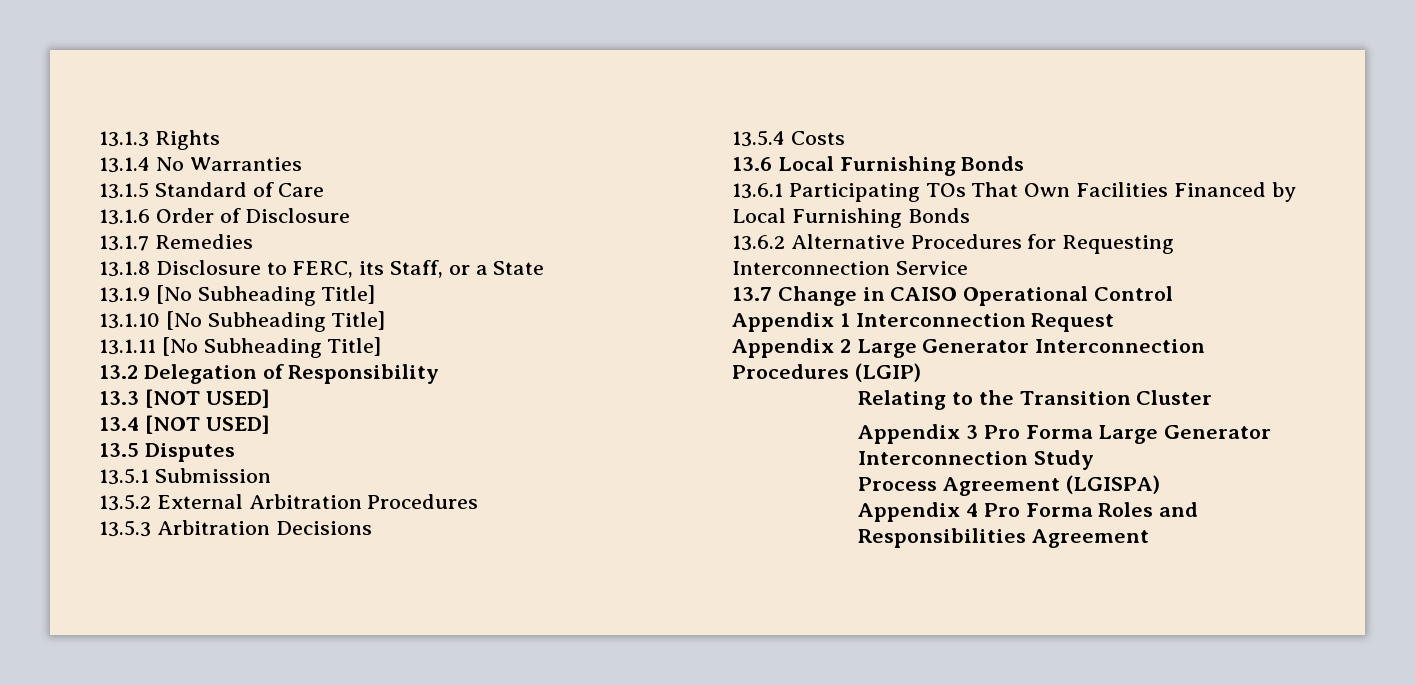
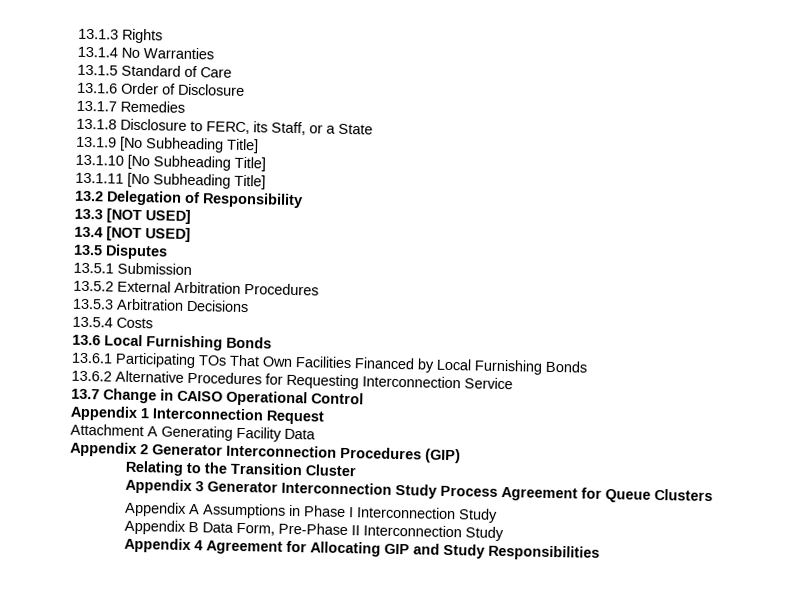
(1115, 322) none -> [70,423,316,442] // Attachment A Generating Facility Data
[856,339,917,358] Large -> (149, 449) none
[854,363,921,382] (LGIP) -> [425,448,461,464] (GIP)
[983,425,1159,444] Pro Forma Large -> (204, 486) none
(1094, 460) // -> (437, 491) none
[1065,475,1160,494] [858,502,1199,522] [858,528,1149,548] (LGISPA) // Appendix 4 Pro Forma Roles and Responsibilities Agreement -> [580,487,713,503] [123,501,498,523] [123,519,504,542] [123,537,600,561] for Queue Clusters // Appendix A Assumptions in Phase I Interconnection Study // Appendix B Data Form, Pre-Phase II Interconnection Study // Appendix 4 Agreement for Allocating GIP and Study Responsibilities

